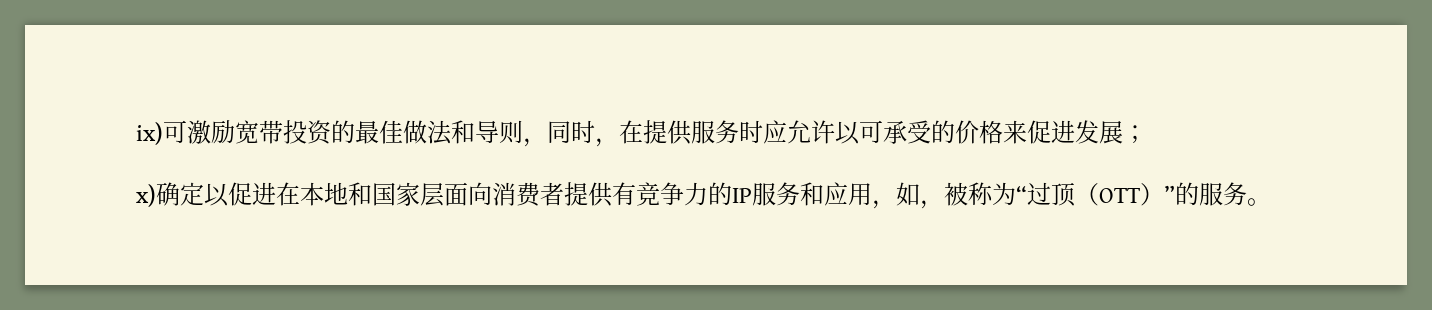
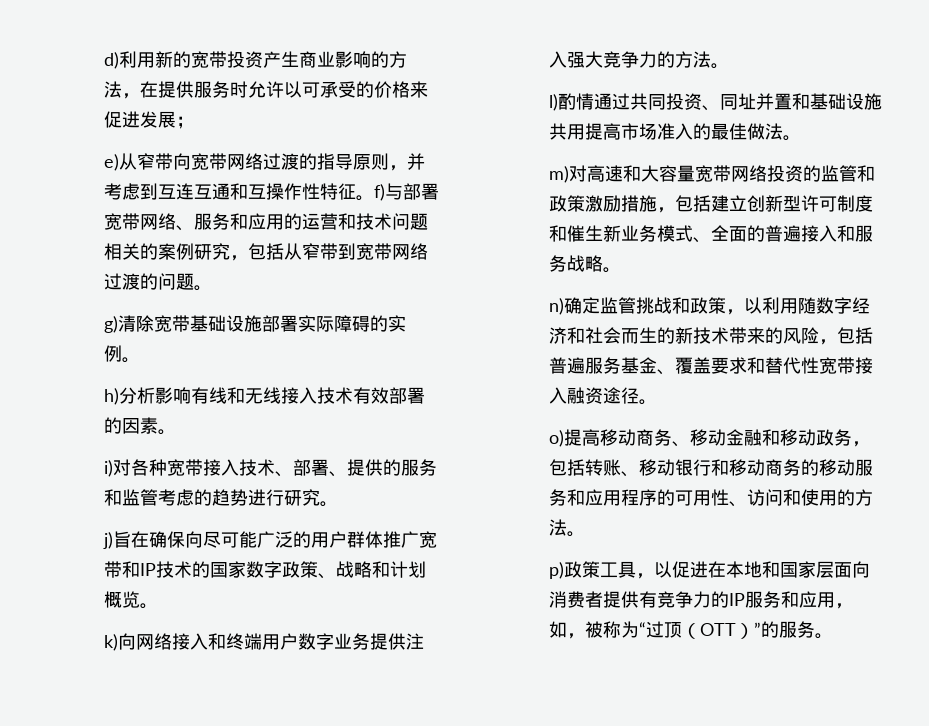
[135,120,595,147] ix)可激励宽带投资的最佳做法和导则，同时 -> [103,51,407,69] [103,81,122,98] d)利用新的宽带投资产生商业影响的方法
[762,120,787,144] 应 -> (248, 89) none
[135,182,204,207] x)确定 -> [103,153,425,171] [103,183,439,201] [103,213,428,231] [103,243,428,261] [103,273,212,291] [103,315,406,333] [103,345,140,363] [103,387,425,405] [103,417,176,435] [103,459,437,477] [103,489,338,507] [102,531,437,549] [103,561,426,579] [103,591,158,609] [103,633,424,651] [548,51,729,69] [548,93,882,111] [548,123,801,141] [548,165,875,183] [548,195,873,213] [548,225,873,243] [548,255,621,273] [548,297,870,315] [548,327,873,345] [548,357,873,375] [548,387,657,405] [548,429,870,447] [548,459,873,477] [548,489,873,507] [548,519,585,537] [548,561,654,579] e)从窄带向宽带网络过渡的指导原则，并考虑到互连互通和互操作性特征。f)与部署宽带网络、服务和应用的运营和技术问题相关的案例研究，包括从窄带到宽带网络过渡的问题。 // g)清除宽带基础设施部署实际障碍的实例。 // h)分析影响有线和无线接入技术有效部署的因素。 // i)对各种宽带接入技术、部署、提供的服务和监管考虑的趋势进行研究。 // j)旨在确保向尽可能广泛的用户群体推广宽带和IP技术的国家数字政策、战略和计划概览。 // k)向网络接入和终端用户数字业务提供注入强大竞争力的方法。 // l)酌情通过共同投资、同址并置和基础设施共用提高市场准入的最佳做法。 // m)对高速和大容量宽带网络投资的监管和政策激励措施，包括建立创新型许可制度和催生新业务模式、全面的普遍接入和服务战略。 // n)确定监管挑战和政策，以利用随数字经济和社会而生的新技术带来的风险，包括普遍服务基金、覆盖要求和替代性宽带接入融资途径。 // o)提高移动商务、移动金融和移动政务，包括转账、移动银行和移动商务的移动服务和应用程序的可用性、访问和使用的方法。 // p)政策工具，

